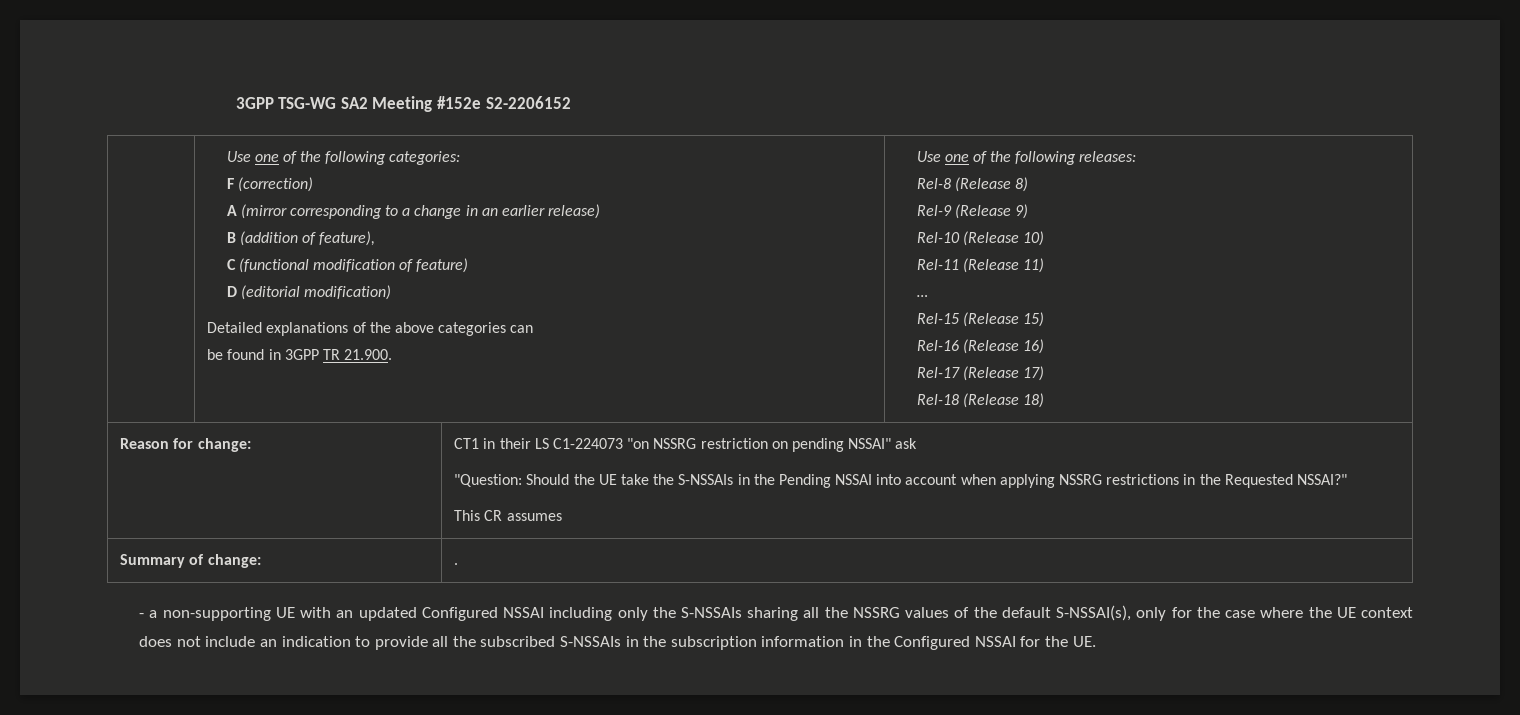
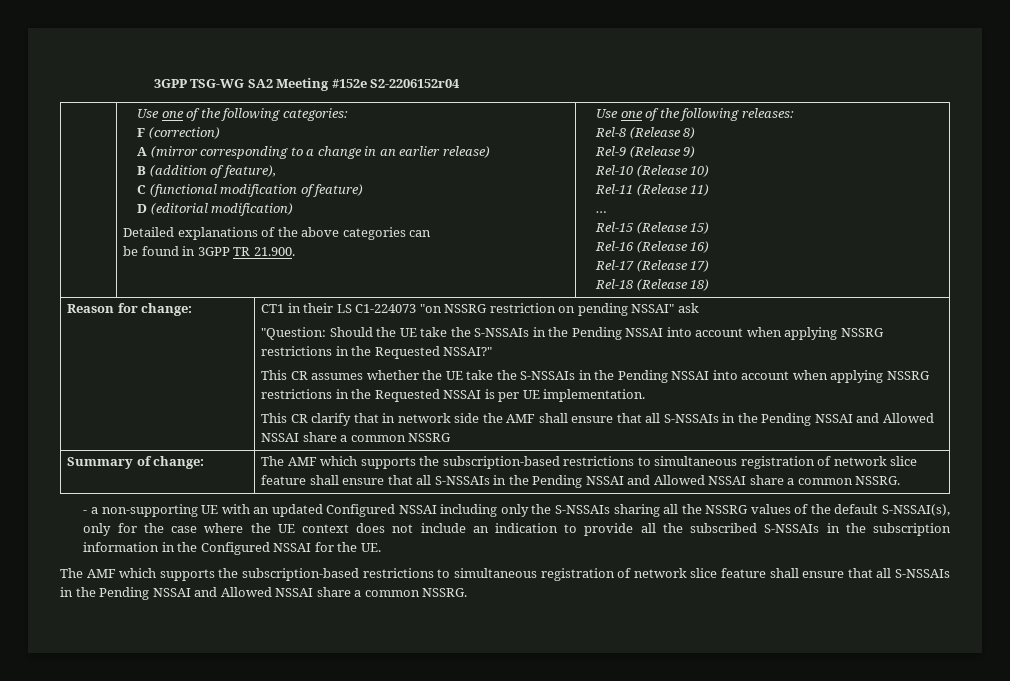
[485,96,571,109] S2-2206152 -> [370,79,461,88] S2-2206152r04
[120,554,261,568] [454,563,459,565] // Summary of change: | . -> [366,370,930,383] [261,389,646,402] [261,413,934,426] [261,432,452,442] [67,456,205,469] [261,456,918,469] [261,475,901,488] whether the UE take the S-NSSAIs in the Pending NSSAI into account when applying NSSRG restrictions in the Requested NSSAI is per UE implementation. // This CR clarify that in network side the AMF shall ensure that all S-NSSAIs in the Pending NSSAI and Allowed NSSAI share a common NSSRG // Summary of change: | The AMF which supports the subscription-based restrictions to simultaneous registration of network slice feature shall ensure that all S-NSSAIs in the Pending NSSAI and Allowed NSSAI share a common NSSRG.
(1096, 641) none -> [60,568,950,581] [60,587,468,600] // The AMF which supports the subscription-based restrictions to simultaneous registration of network slice feature shall ensure that all S-NSSAIs in the Pending NSSAI and Allowed NSSAI share a common NSSRG.

